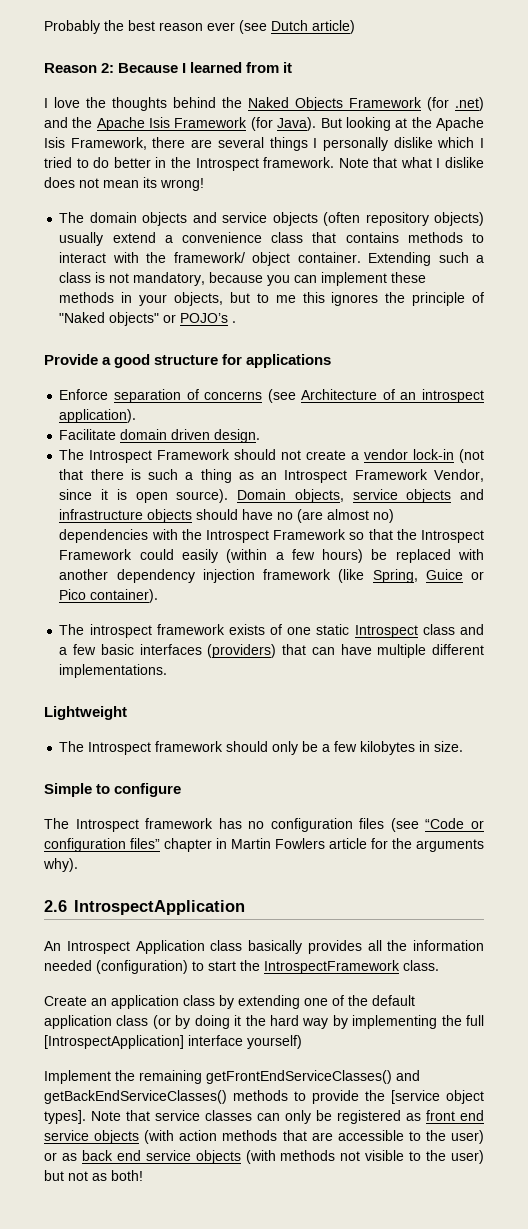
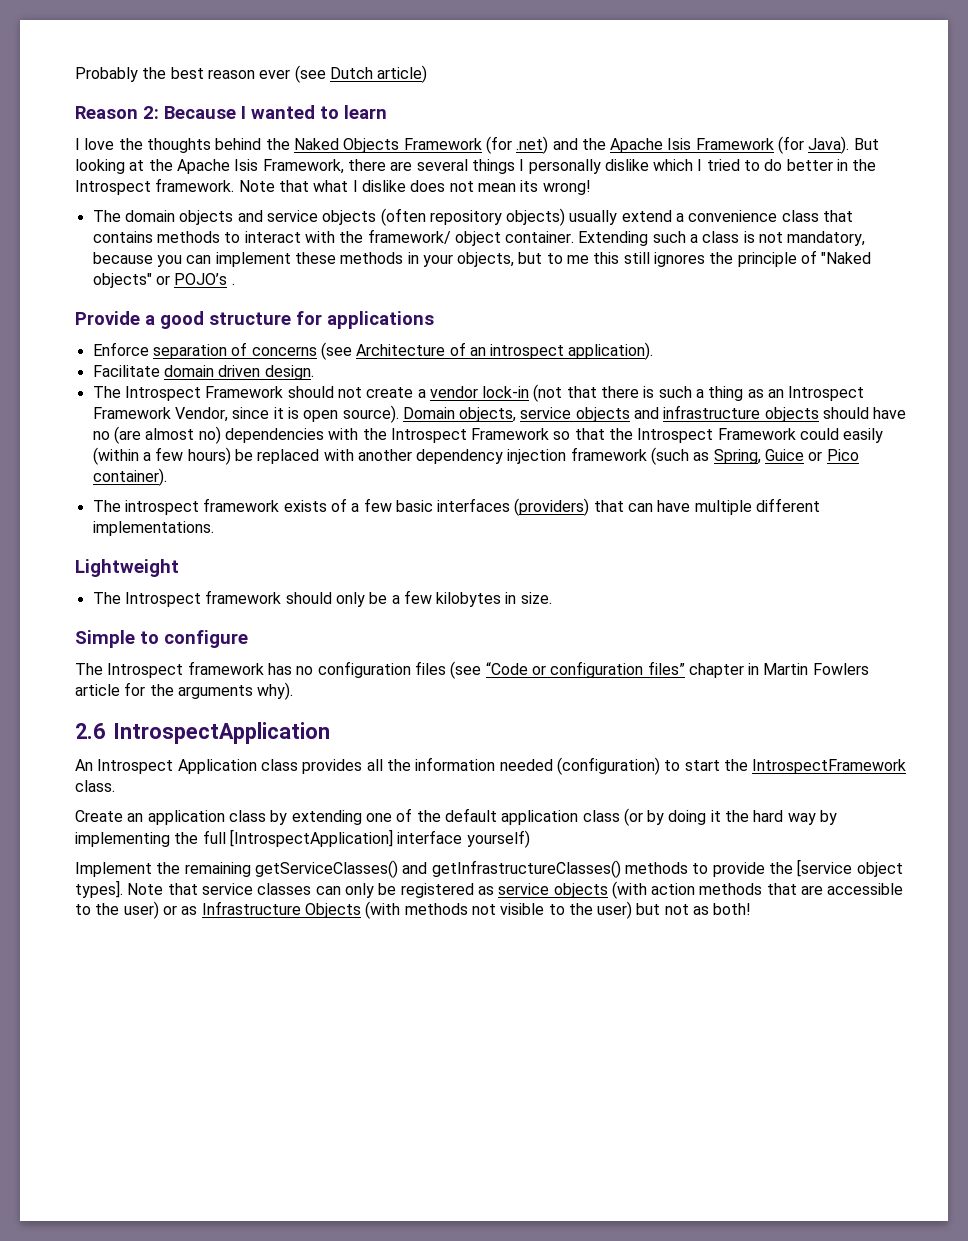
[190,62,293,73] learned from it -> [251,105,387,119] wanted to learn
(325, 297) none -> [623,252,650,264] still
[338,569,365,583] (like -> [651,447,710,465] (such as
[287,624,485,638] one static Introspect class and -> (347, 505) none
[248,940,302,954] basically -> (298, 765) none
[206,1070,420,1084] [44,1090,227,1104] getFrontEndServiceClasses() and getBackEndServiceClasses() -> [254,860,621,878] getServiceClasses() and getInfrastructureClasses()
[426,1110,484,1121] front end -> (494, 890) none
[81,1150,241,1164] back end service objects -> [201,901,361,918] Infrastructure Objects

